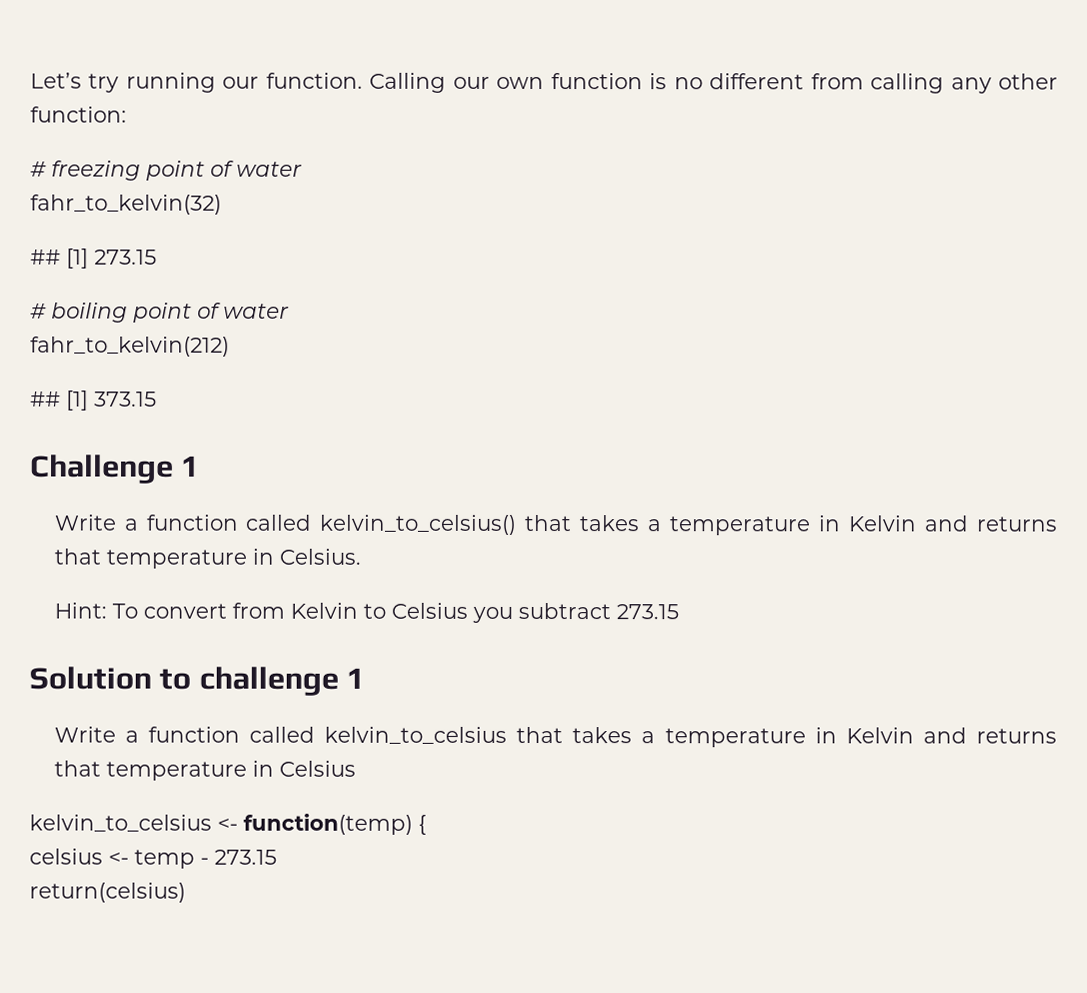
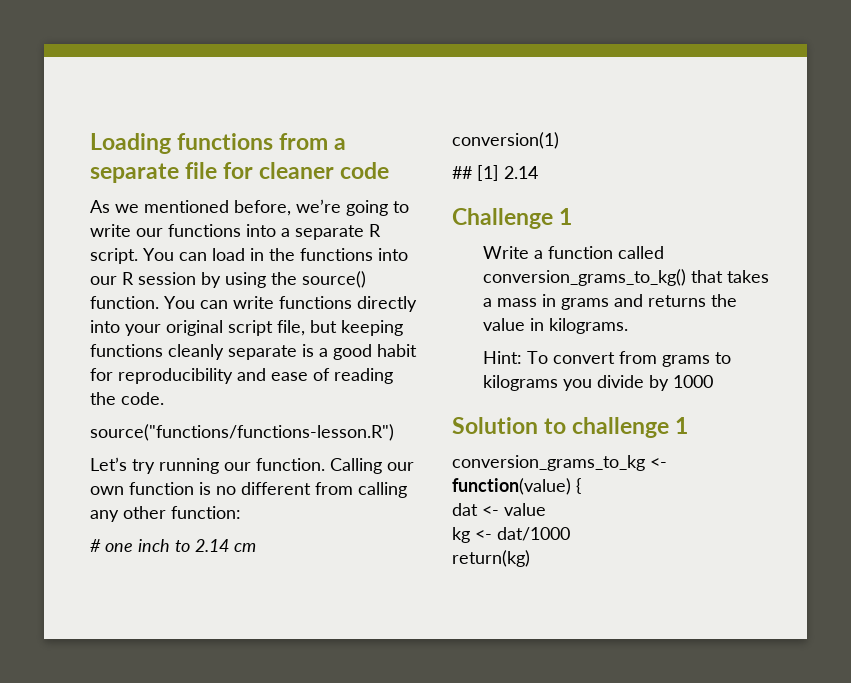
(30, 80) none -> [90,133,347,154] [90,162,390,183] [90,199,409,216] [90,224,381,240] [90,248,408,264] [90,271,366,288] [90,296,417,312] [90,320,403,336] [90,344,417,360] [90,368,393,384] [90,392,164,405] [90,424,394,441] Loading functions from a separate file for cleaner code // As we mentioned before, we’re going to write our functions into a separate R script. You can load in the functions into our R session by using the source() function. You can write functions directly into your original script file, but keeping functions cleanly separate is a good habit for reproducibility and ease of reading the code. // source("functions/functions-lesson.R") //
[51,160,302,181] [30,194,222,215] [30,248,157,269] [30,302,289,323] [30,336,230,357] [30,390,157,411] freezing point of water // fahr_to_kelvin(32) // ## [1] 273.15 // # boiling point of water // fahr_to_kelvin(212) // ## [1] 373.15 -> [105,539,256,552] [452,132,559,149] [452,165,538,181] one inch to 2.14 cm // conversion(1) // ## [1] 2.14
[319,514,1058,536] [53,548,361,569] [53,602,679,623] [29,666,366,696] [53,726,1057,748] [53,760,356,781] [29,813,426,835] [29,848,277,869] [29,882,186,903] kelvin_to_celsius() that takes a temperature in Kelvin and returns that temperature in Celsius. // Hint: To convert from Kelvin to Celsius you subtract 273.15 // Solution to challenge 1 // Write a function called kelvin_to_celsius that takes a temperature in Kelvin and returns that temperature in Celsius // kelvin_to_celsius <- function(temp) { // celsius <- temp - 273.15 // return(celsius) -> [483,269,770,286] [483,294,738,310] [483,318,629,334] [483,351,732,367] [483,375,714,391] [452,417,689,438] [452,455,667,471] [452,478,581,495] [452,503,546,516] [452,527,570,543] [452,550,530,567] conversion_grams_to_kg() that takes a mass in grams and returns the value in kilograms. // Hint: To convert from grams to kilograms you divide by 1000 // Solution to challenge 1 // conversion_grams_to_kg <- function(value) { // dat <- value // kg <- dat/1000 // return(kg)

